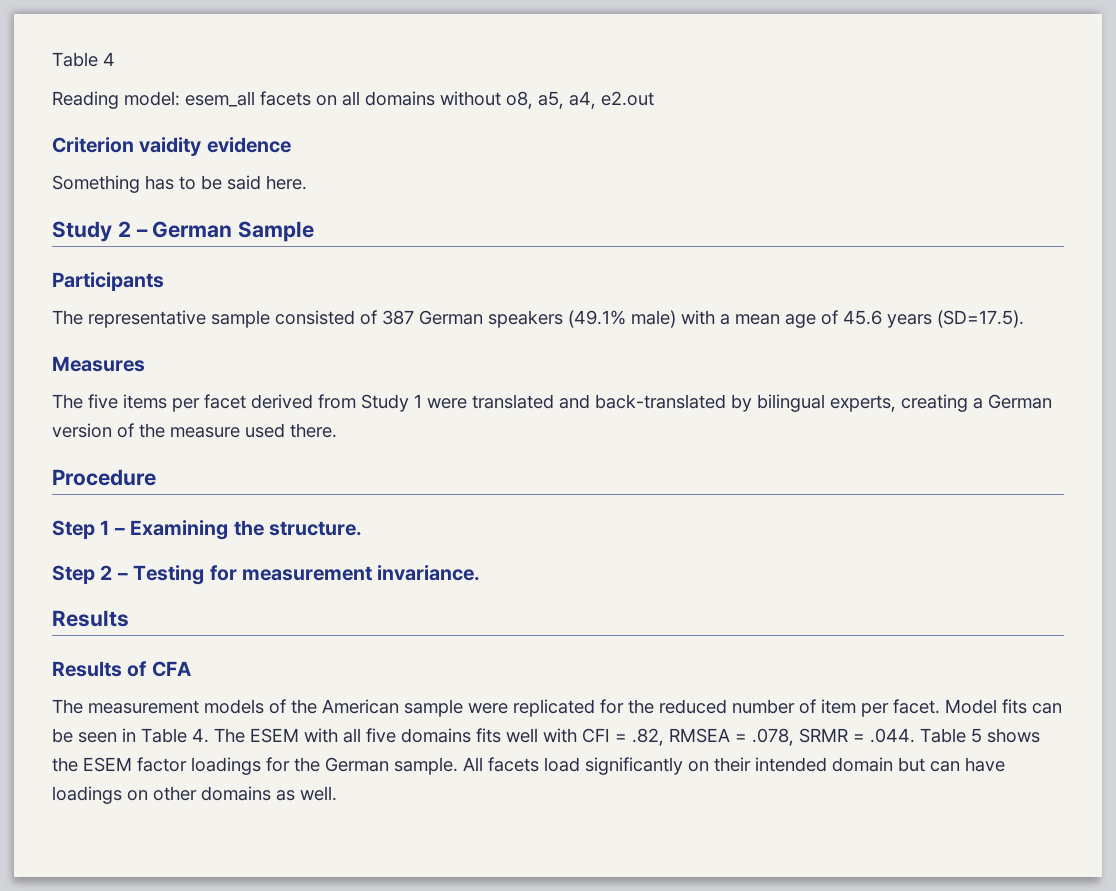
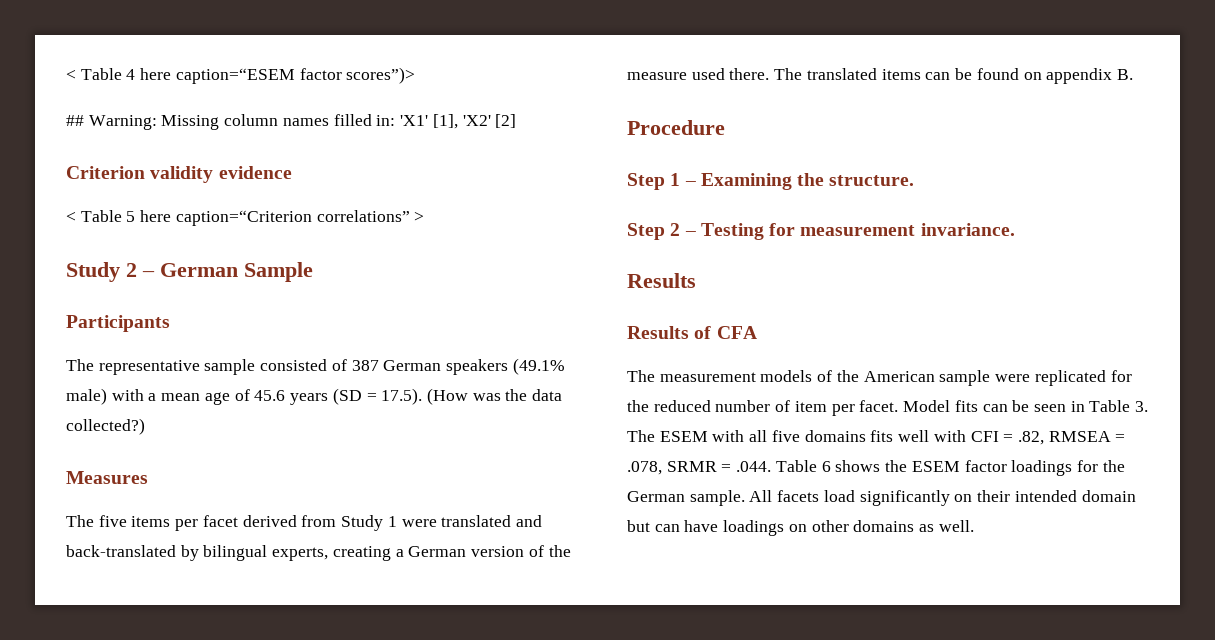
(52, 59) none -> [66,69,76,80] <
[52,91,654,109] // Reading model: esem_all facets on all domains without o8, a5, a4, e2.out -> [140,67,416,84] [66,114,517,130] here caption=“ESEM factor scores”)> // ## Warning: Missing column names filled in: 'X1' [1], 'X2' [2]
[139,137,202,156] vaidity -> [150,166,214,183] validity
[52,175,307,193] Something has to be said here. -> [66,210,425,226] < Table 5 here caption=“Criterion correlations” >
[937,310,1024,328] (SD=17.5). -> [332,388,563,405] [66,418,145,435] (SD = 17.5). (How was the data collected?)
(337, 430) none -> [774,68,1133,84] The translated items can be found on appendix B.
[192,728,209,743] 4. -> [1135,401,1149,412] 3.
[971,728,982,743] 5 -> [821,461,831,472] 6

